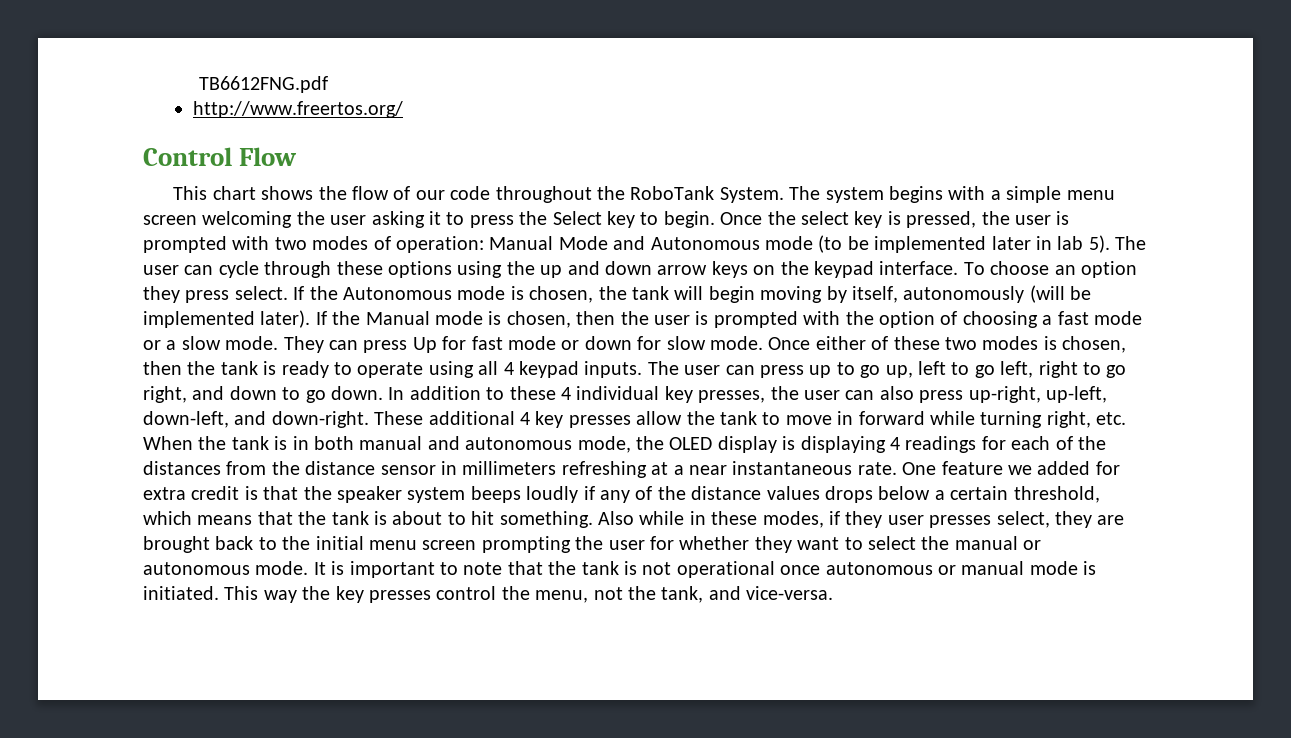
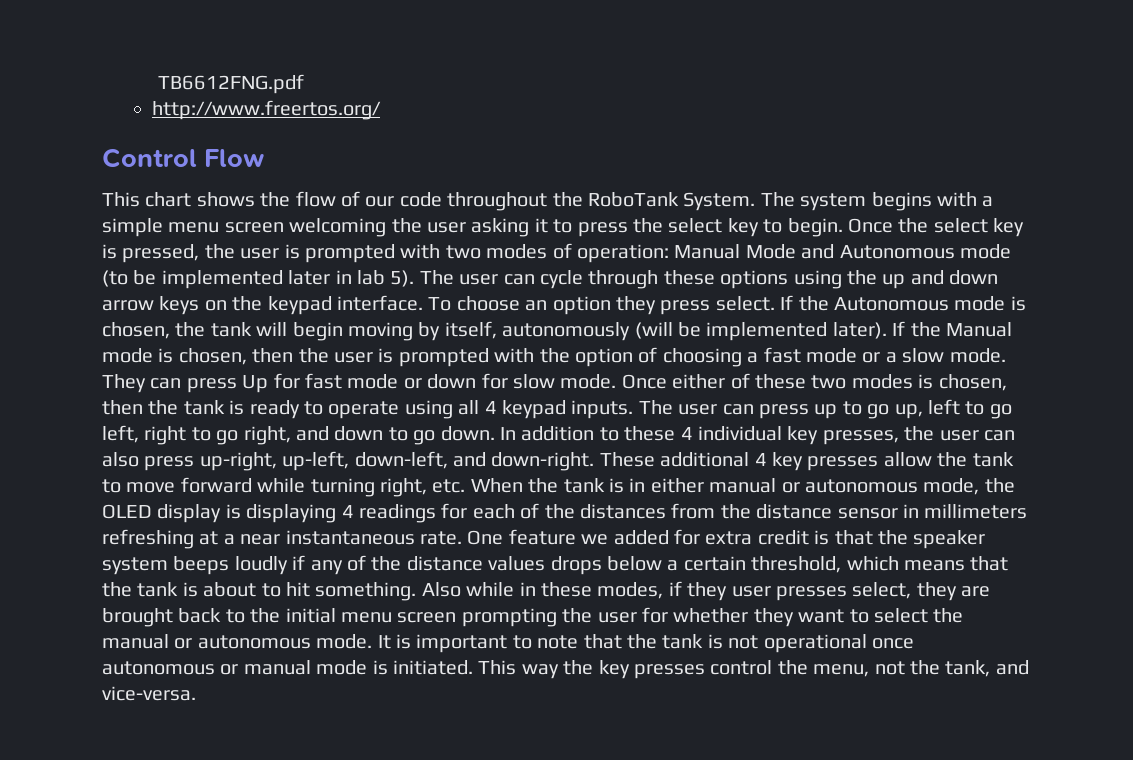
[552,211,602,225] Select -> [668,218,723,233] select
[837,411,854,425] in -> (176, 487) none
[314,436,460,450] both manual and -> [650,478,800,493] either manual or

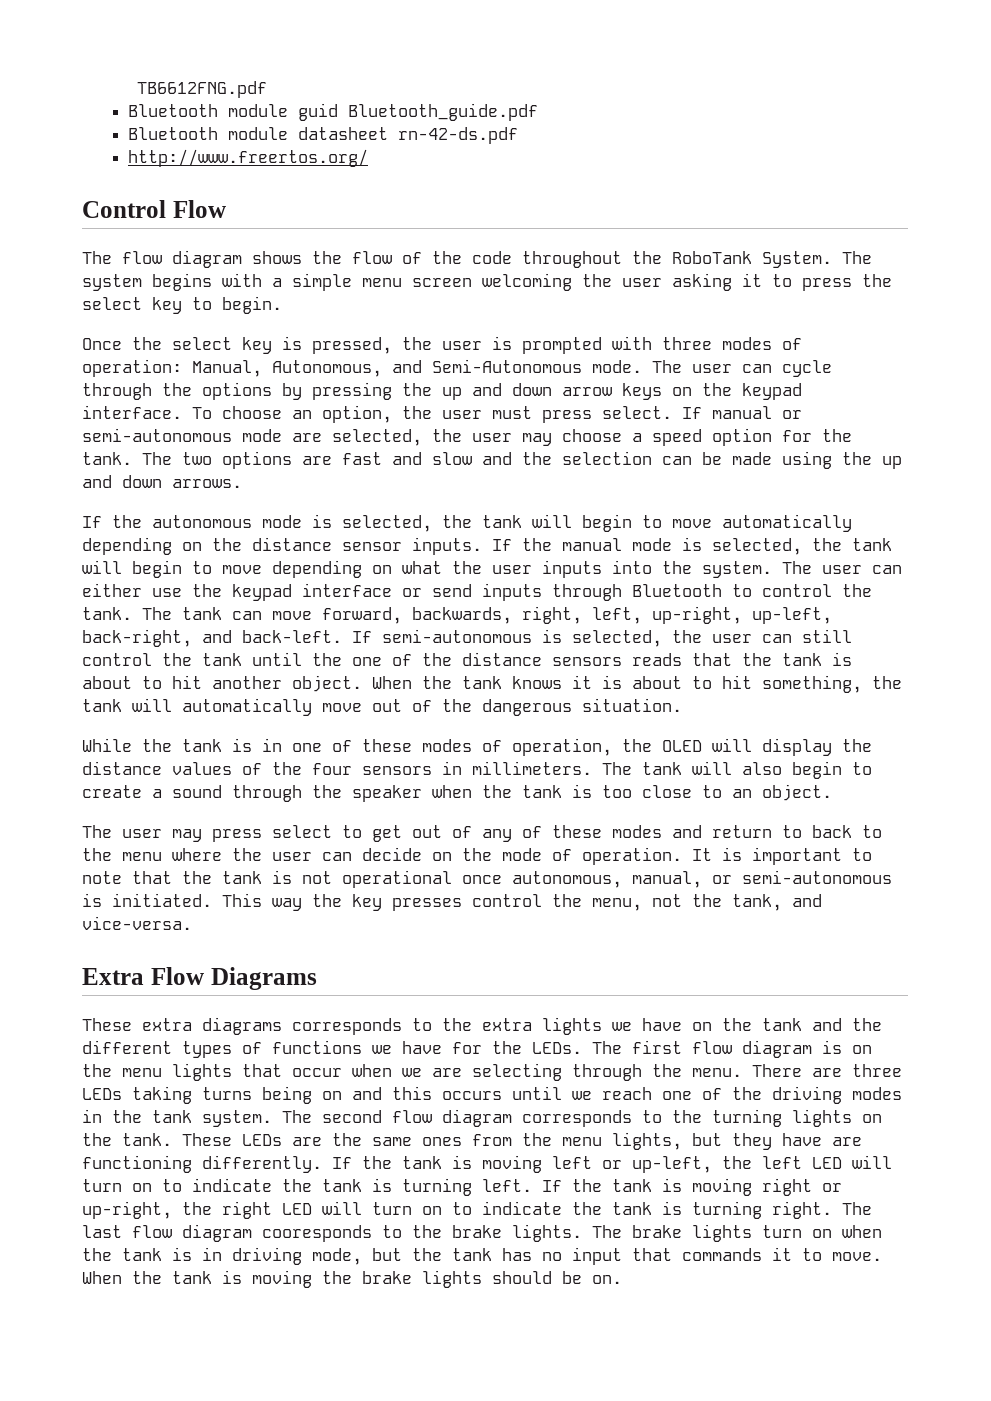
(304, 84) none -> [127,103,538,121] [127,127,518,144] // Bluetooth module guid Bluetooth_guide.pdf // Bluetooth module datasheet rn-42-ds.pdf
[102,192,192,207] This chart -> [82,250,242,268] The flow diagram
[365,196,395,207] our -> [432,251,462,264] the
(843, 227) none -> (282, 305) //
[445,245,481,259] two -> [662,337,712,350] three
[674,244,1011,259] [102,270,415,289] Manual Mode and Autonomous mode (to be implemented later in lab 5). -> [192,359,642,377] Manual, Autonomous, and Semi-Autonomous mode.
[663,270,842,289] these options using -> [162,382,392,400] the options by pressing
[552,295,1026,315] [102,321,1012,341] [102,347,1006,367] [102,373,1007,393] [102,399,1012,419] [102,425,1015,445] [102,451,1014,471] [102,477,1015,497] [102,503,1028,523] [102,529,986,549] [102,555,965,575] option they press select. If the Autonomous mode is chosen, the tank will begin moving by itself, autonomously (will be implemented later). If the Manual mode is chosen, then the user is prompted with the option of choosing a fast mode or a slow mode. They can press Up for fast mode or down for slow mode. Once either of these two modes is chosen, then the tank is ready to operate using all 4 keypad inputs. The user can press up to go up, left to go left, right to go right, and down to go down. In addition to these 4 individual key presses, the user can also press up-right, up-left, down-left, and down-right. These additional 4 key presses allow the tank to move forward while turning right, etc. When the tank is in either manual or autonomous mode, the OLED display is displaying 4 readings for each of the distances from the distance sensor in millimeters refreshing at a near instantaneous rate. One feature we added for extra credit is that the speaker system beeps loudly if any of the distance values drops below a certain threshold, which means -> [322,405,802,423] [82,428,852,446] [82,451,902,469] [82,475,242,488] [82,514,852,532] [82,537,892,555] [82,560,902,578] [82,583,872,601] [82,606,832,624] [82,629,852,647] [82,652,682,666] option, the user must press select. If manual or semi-autonomous mode are selected, the user may choose a speed option for the tank. The two options are fast and slow and the selection can be made using the up and down arrows. // If the autonomous mode is selected, the tank will begin to move automatically depending on the distance sensor inputs. If the manual mode is selected, the tank will begin to move depending on what the user inputs into the system. The user can either use the keypad interface or send inputs through Bluetooth to control the tank. The tank can move forward, backwards, right, left, up-right, up-left, back-right, and back-left. If semi-autonomous is selected, the user can still control the tank until the one of the distance sensors reads
[315,581,991,601] [102,607,964,627] [102,634,373,649] something. Also while in these modes, if they user presses select, they are brought back to the initial menu screen prompting the user for whether they want to select the manual or autonomous mode. -> [212,675,902,693] [82,698,682,716] [82,738,872,756] [82,761,872,779] [82,784,832,802] [82,825,882,842] [82,847,682,865] another object. When the tank knows it is about to hit something, the tank will automatically move out of the dangerous situation. // While the tank is in one of these modes of operation, the OLED will display the distance values of the four sensors in millimeters. The tank will also begin to create a sound through the speaker when the tank is too close to an object. // The user may press select to get out of any of these modes and return to back to the menu where the user can decide on the mode of operation.
[102,660,368,675] autonomous or manual mode -> [512,870,892,888] autonomous, manual, or semi-autonomous
(196, 693) none -> [82,967,317,990] [82,1017,882,1035] [82,1040,872,1058] [82,1063,902,1081] [82,1086,902,1104] [82,1109,882,1127] [82,1132,862,1150] [82,1155,892,1173] [82,1178,842,1196] [82,1201,872,1219] [82,1224,882,1242] [82,1247,882,1265] [82,1270,622,1288] // Extra Flow Diagrams // These extra diagrams corresponds to the extra lights we have on the tank and the different types of functions we have for the LEDs. The first flow diagram is on the menu lights that occur when we are selecting through the menu. There are three LEDs taking turns being on and this occurs until we reach one of the driving modes in the tank system. The second flow diagram corresponds to the turning lights on the tank. These LEDs are the same ones from the menu lights, but they have are functioning differently. If the tank is moving left or up-left, the left LED will turn on to indicate the tank is turning left. If the tank is moving right or up-right, the right LED will turn on to indicate the tank is turning right. The last flow diagram cooresponds to the brake lights. The brake lights turn on when the tank is in driving mode, but the tank has no input that commands it to move. When the tank is moving the brake lights should be on.

